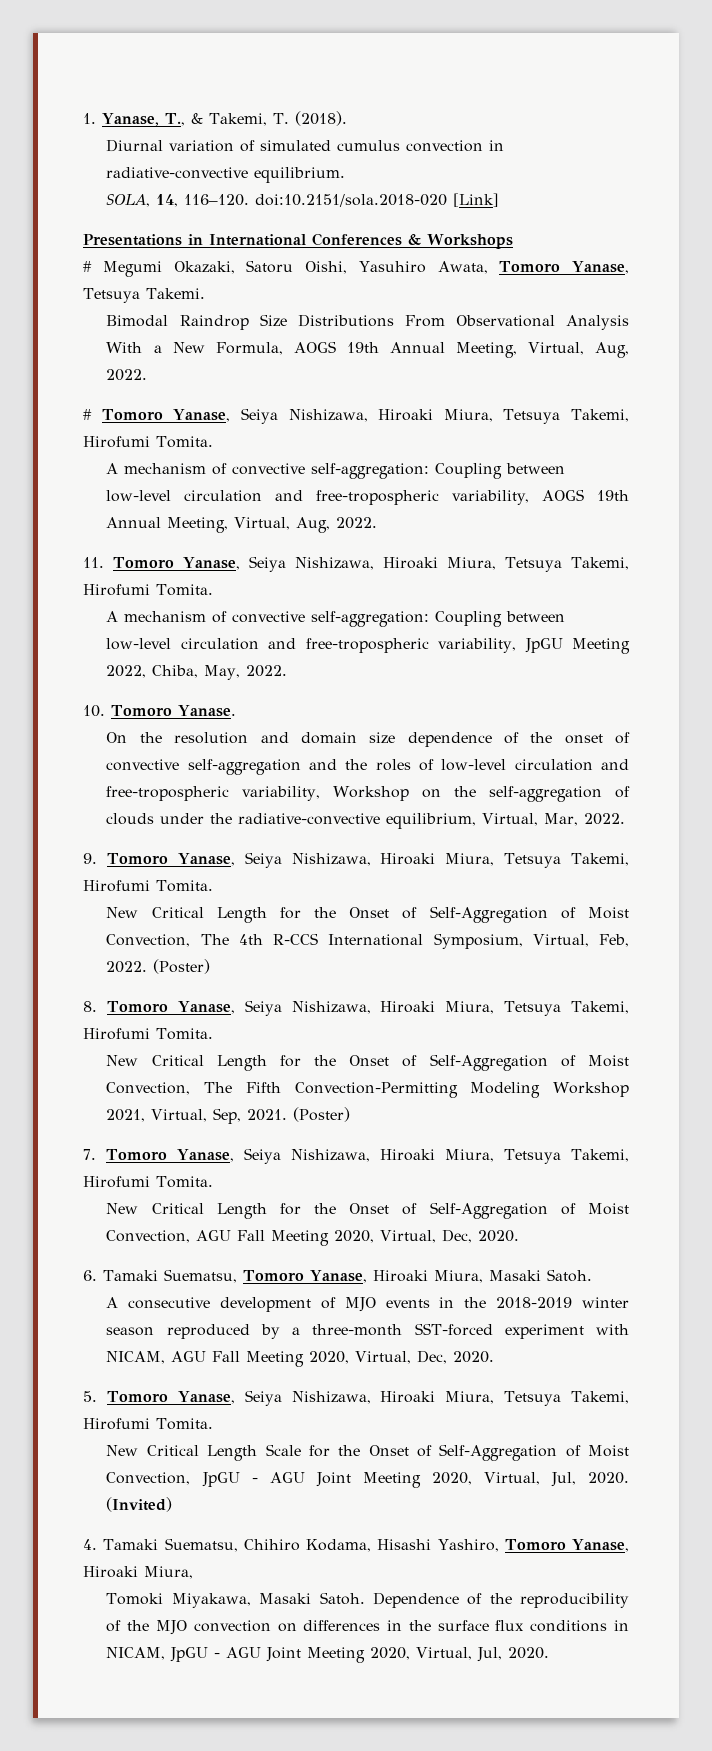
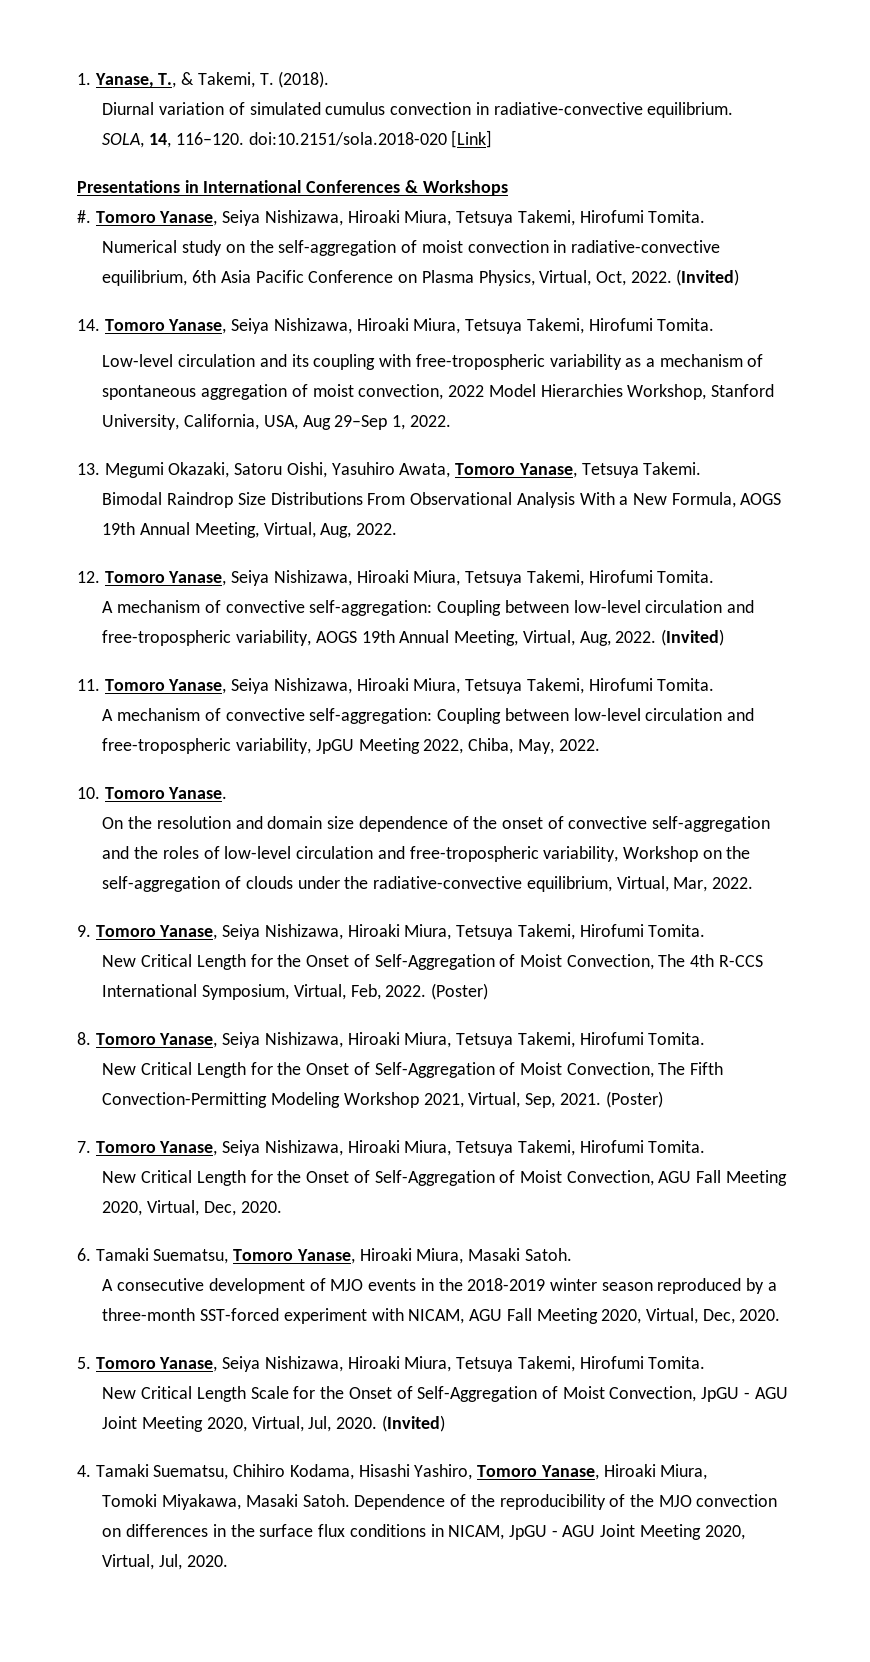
[83,261,92,272] # -> [77,210,706,226] [102,240,720,256] [102,269,740,286] [77,318,715,334] [102,354,764,370] [102,384,774,400] [102,414,451,430] [77,463,100,475] #. Tomoro Yanase, Seiya Nishizawa, Hiroaki Miura, Tetsuya Takemi, Hirofumi Tomita. // Numerical study on the self-aggregation of moist convection in radiative-convective equilibrium, 6th Asia Pacific Conference on Plasma Physics, Virtual, Oct, 2022. (Invited) // 14. Tomoro Yanase, Seiya Nishizawa, Hiroaki Miura, Tetsuya Takemi, Hirofumi Tomita. // Low-level circulation and its coupling with free-tropospheric variability as a mechanism of spontaneous aggregation of moist convection, 2022 Model Hierarchies Workshop, Stanford University, California, USA, Aug 29–Sep 1, 2022. // 13.
[83,409,92,420] # -> [77,571,100,583] 12.
(378, 523) none -> [660,629,724,646] (Invited)

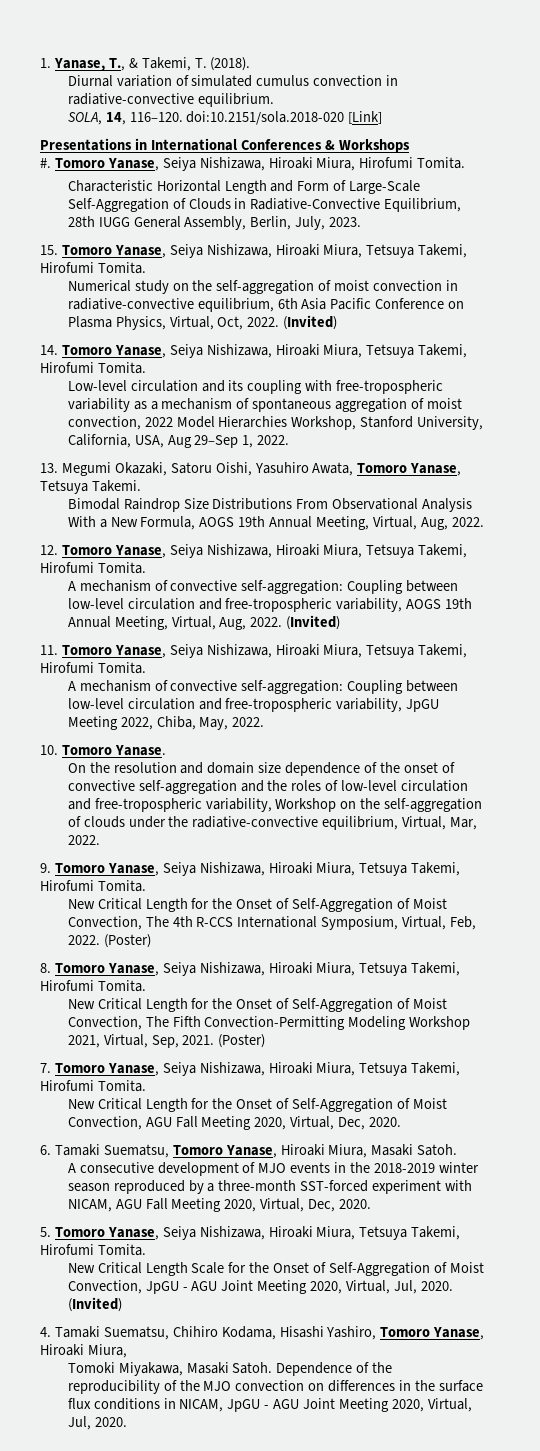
(452, 218) none -> [359,157,466,169] [67,180,421,194] [67,198,462,212] [67,216,362,230] [40,244,363,258] Hirofumi Tomita. // Characteristic Horizontal Length and Form of Large-Scale Self-Aggregation of Clouds in Radiative-Convective Equilibrium, 28th IUGG General Assembly, Berlin, July, 2023. // 15. Tomoro Yanase, Seiya Nishizawa, Hiroaki Miura,

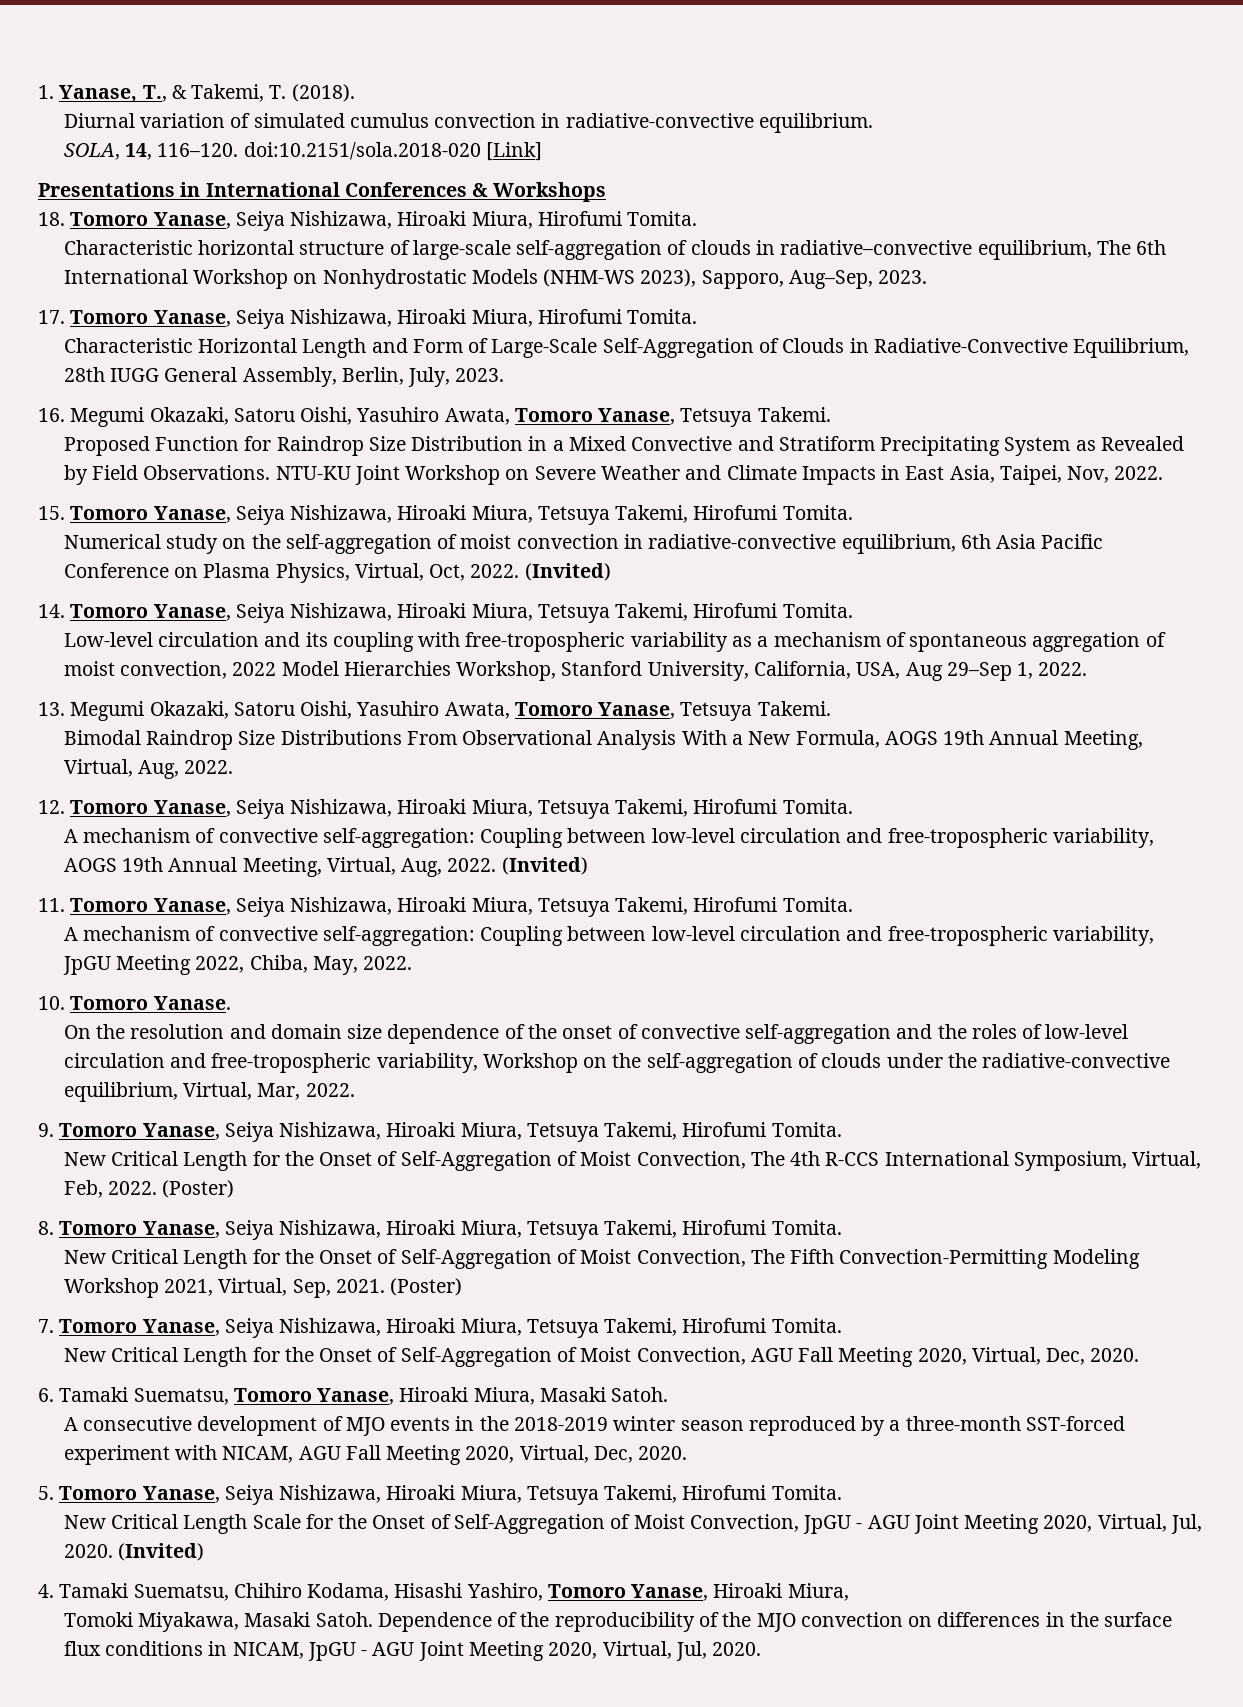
[40,158,51,168] #. -> [38,211,698,231] [63,240,1167,260] [63,269,928,289] [38,310,65,324] 18. Tomoro Yanase, Seiya Nishizawa, Hiroaki Miura, Hirofumi Tomita. // Characteristic horizontal structure of large-scale self-aggregation of clouds in radiative–convective equilibrium, The 6th International Workshop on Nonhydrostatic Models (NHM-WS 2023), Sapporo, Aug–Sep, 2023. // 17.
(362, 222) none -> [38,407,831,427] [63,436,1184,456] [63,465,1164,485] // 16. Megumi Okazaki, Satoru Oishi, Yasuhiro Awata, Tomoro Yanase, Tetsuya Takemi. // Proposed Function for Raindrop Size Distribution in a Mixed Convective and Stratiform Precipitating System as Revealed by Field Observations. NTU-KU Joint Workshop on Severe Weather and Climate Impacts in East Asia, Taipei, Nov, 2022.

